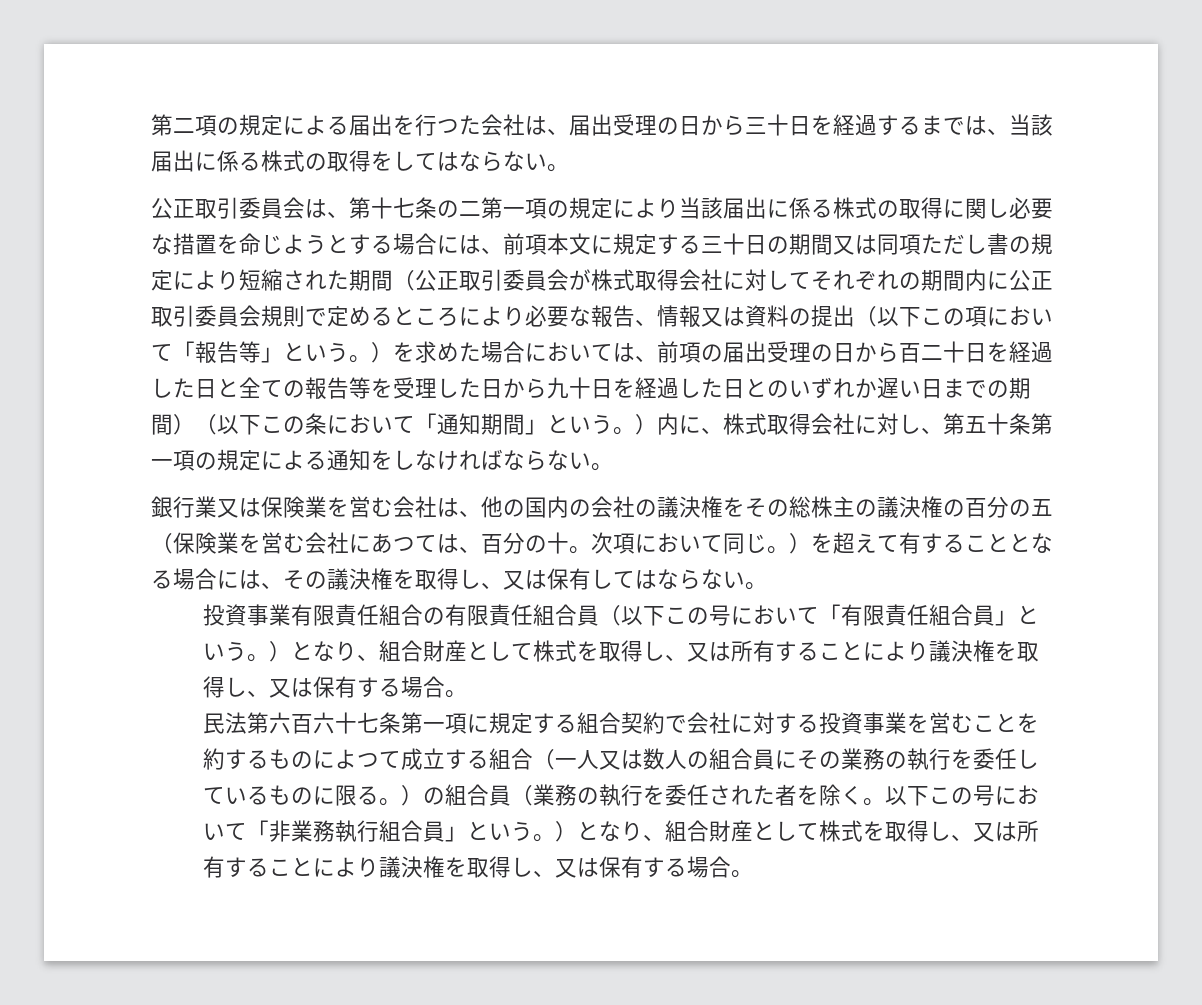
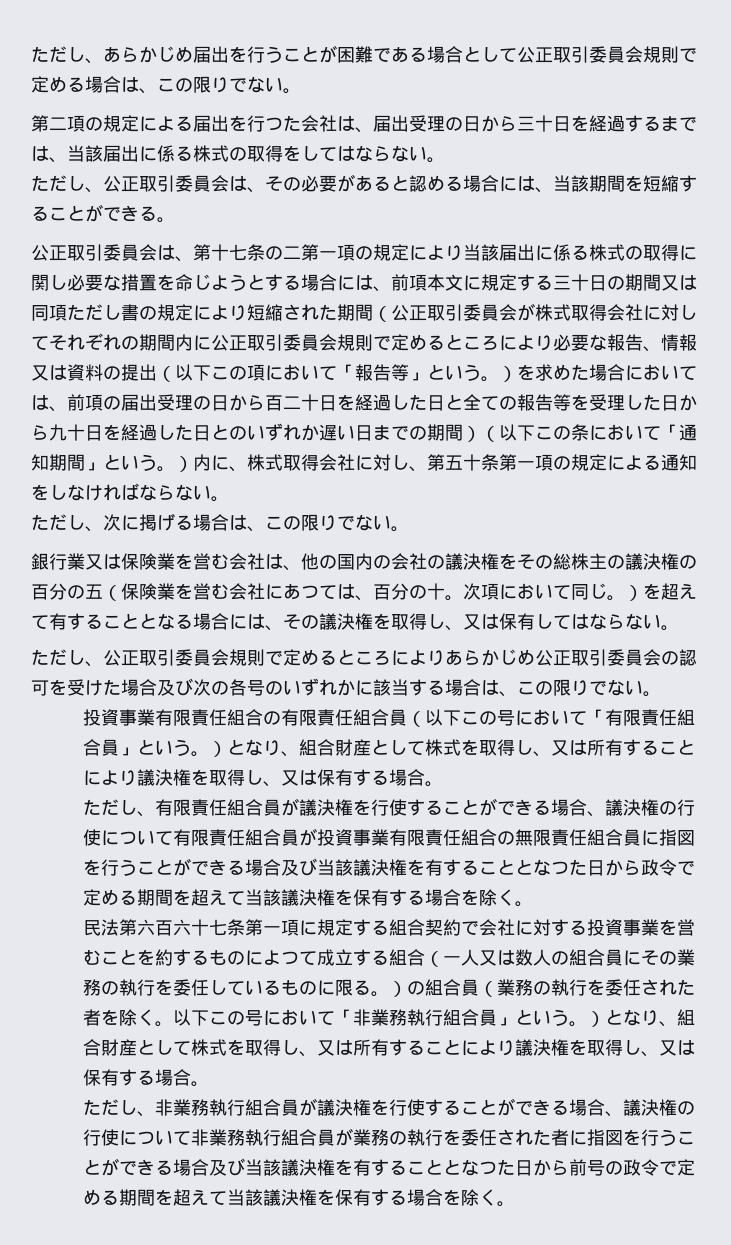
(151, 125) none -> [31,45,697,64] [31,76,301,94] ただし、あらかじめ届出を行うことが困難である場合として公正取引委員会規則で定める場合は、この限りでない。 //
(569, 168) none -> [31,174,697,193] [31,204,175,223] // ただし、公正取引委員会は、その必要があると認める場合には、当該期間を短縮することができる。
(613, 467) none -> [31,513,409,532] // ただし、次に掲げる場合は、この限りでない。
(767, 586) none -> [31,649,697,667] [31,678,661,697] // ただし、公正取引委員会規則で定めるところによりあらかじめ公正取引委員会の認可を受けた場合及び次の各号のいずれかに該当する場合は、この限りでない。
(468, 694) none -> [82,798,695,817] [82,828,695,846] [82,858,695,876] [82,889,533,907] // ただし、有限責任組合員が議決権を行使することができる場合、議決権の行使について有限責任組合員が投資事業有限責任組合の無限責任組合員に指図を行うことができる場合及び当該議決権を有することとなつた日から政令で定める期間を超えて当該議決権を保有する場合を除く。
(754, 874) none -> [82,1098,695,1117] [82,1128,695,1146] [82,1158,695,1176] [82,1189,515,1207] // ただし、非業務執行組合員が議決権を行使することができる場合、議決権の行使について非業務執行組合員が業務の執行を委任された者に指図を行うことができる場合及び当該議決権を有することとなつた日から前号の政令で定める期間を超えて当該議決権を保有する場合を除く。

